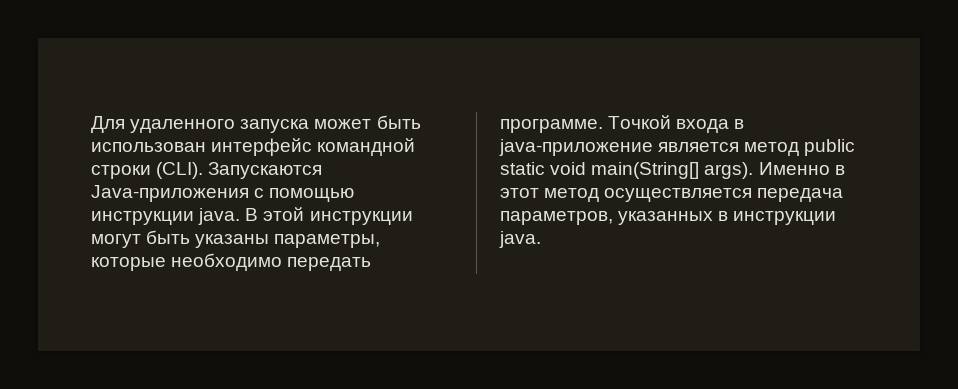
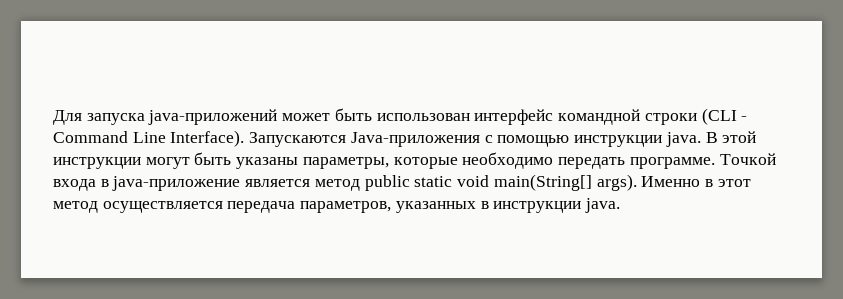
[130,119,310,133] удаленного запуска -> [86,109,278,125] запуска java-приложений
[156,162,204,179] (CLI). -> [701,108,748,125] [53,130,245,147] (CLI - Command Line Interface).

